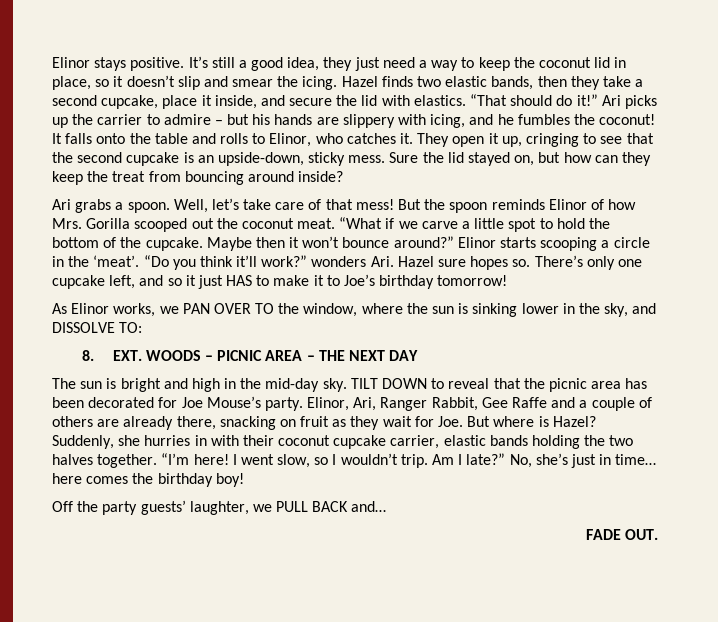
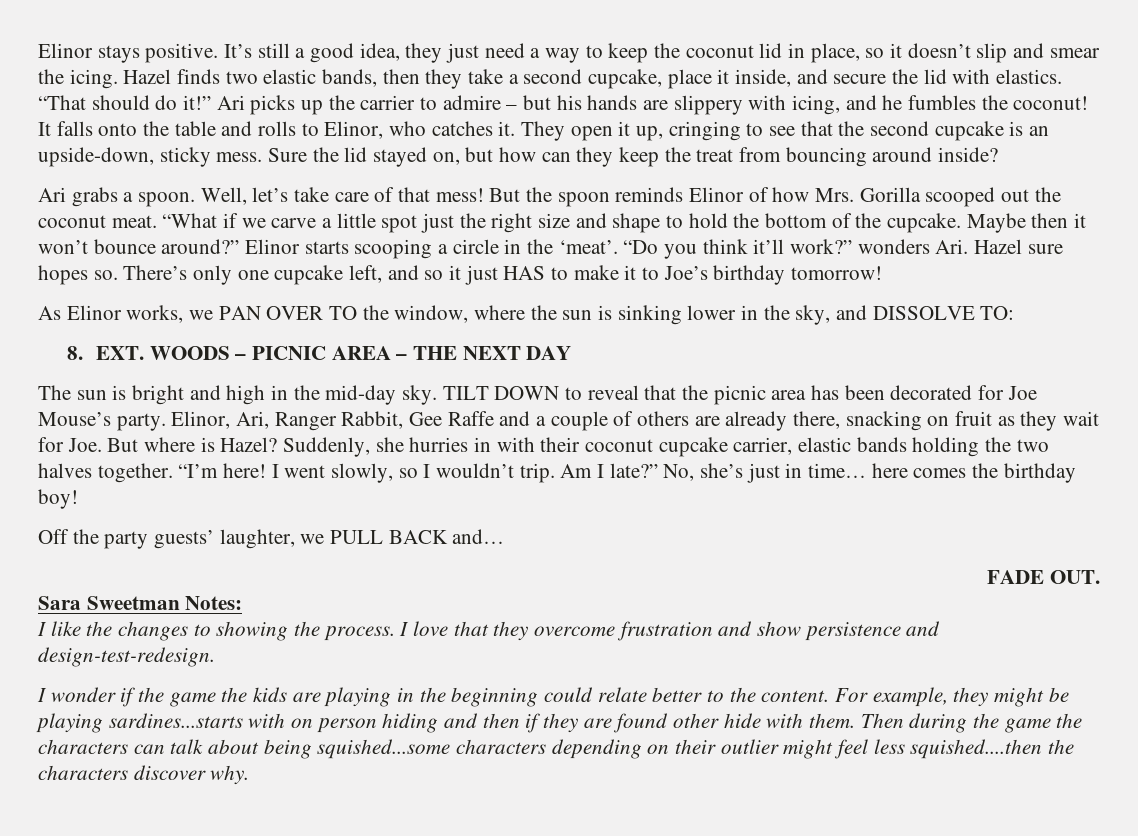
(537, 225) none -> [421,213,661,233] just the right size and shape
[277,454,311,468] slow, -> [331,463,394,483] slowly,
(658, 534) none -> [38,596,243,610] [37,621,941,641] [38,647,215,667] [37,687,1069,707] [36,713,1083,733] [38,739,1075,759] [38,765,250,785] // Sara Sweetman Notes: // I like the changes to showing the process. I love that they overcome frustration and show persistence and design-test-redesign. // I wonder if the game the kids are playing in the beginning could relate better to the content. For example, they might be playing sardines...starts with on person hiding and then if they are found other hide with them. Then during the game the characters can talk about being squished...some characters depending on their outlier might feel less squished....then the characters discover why.

